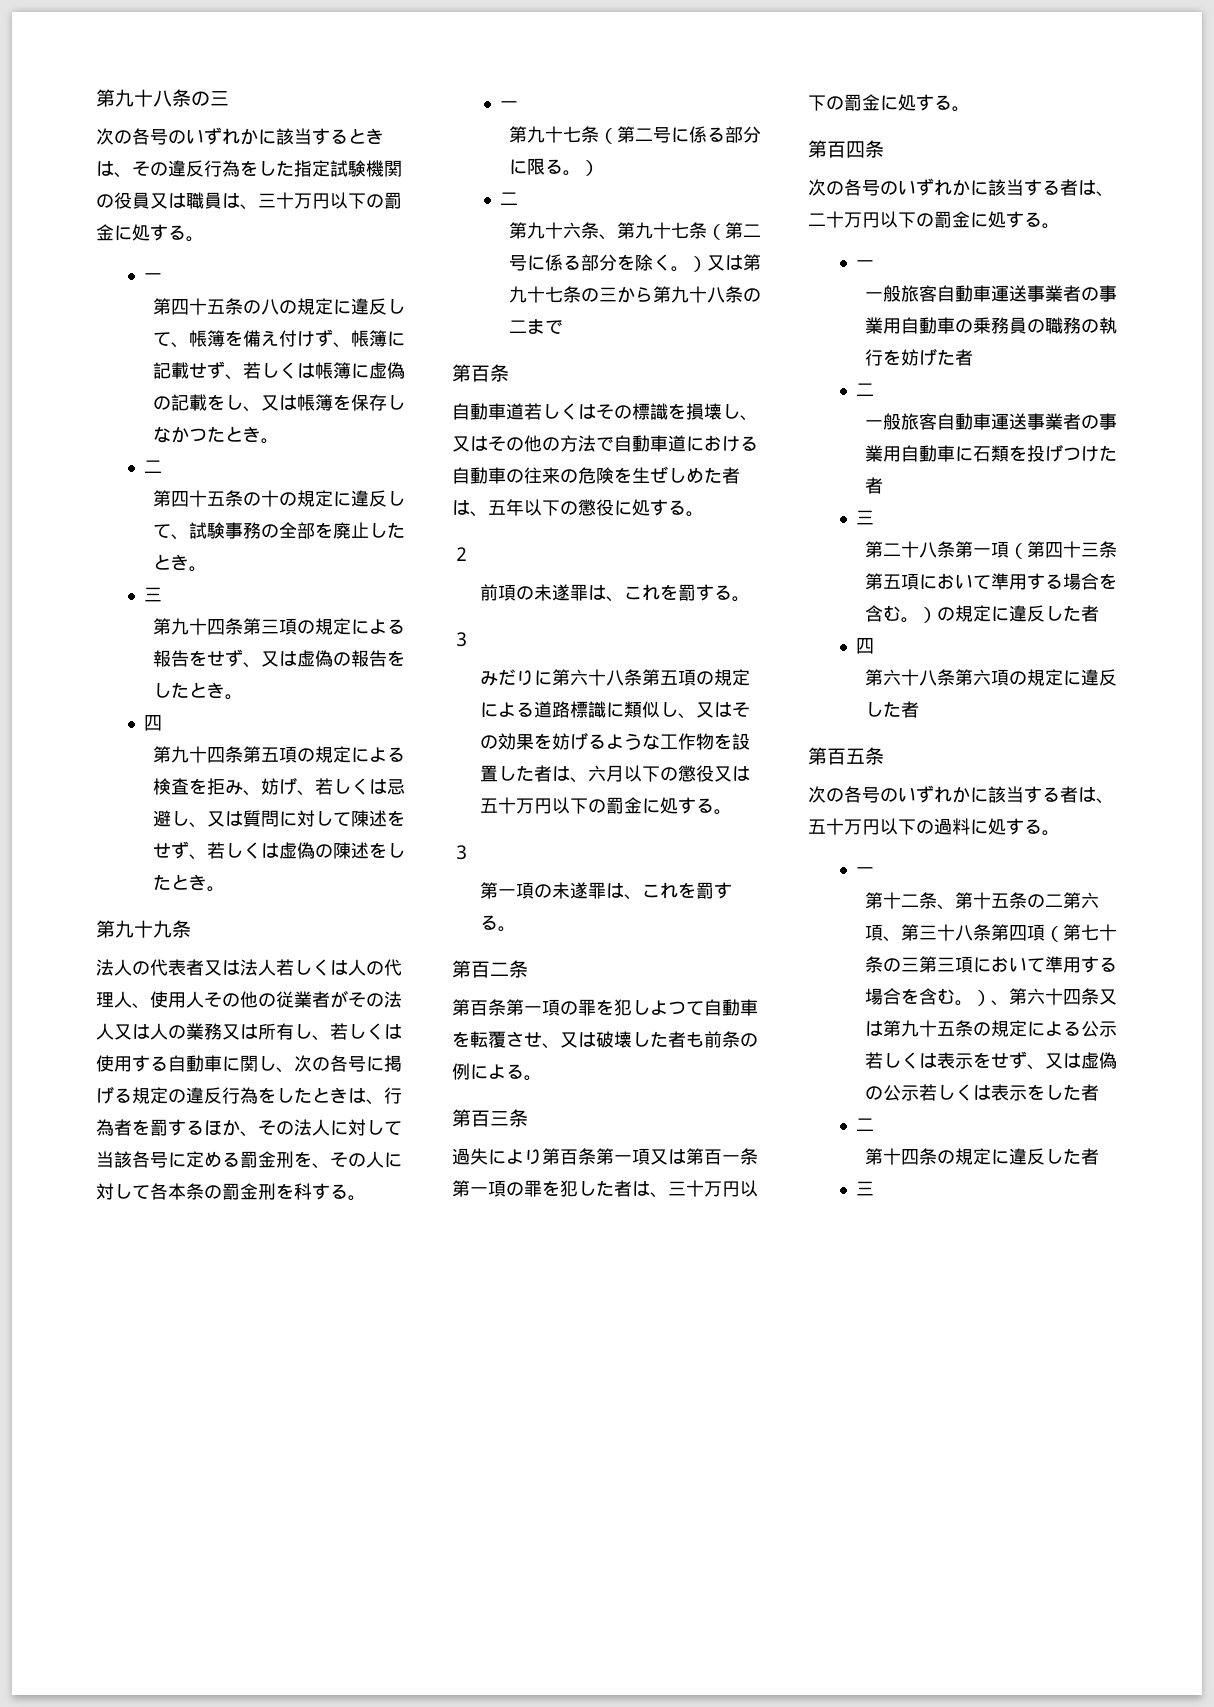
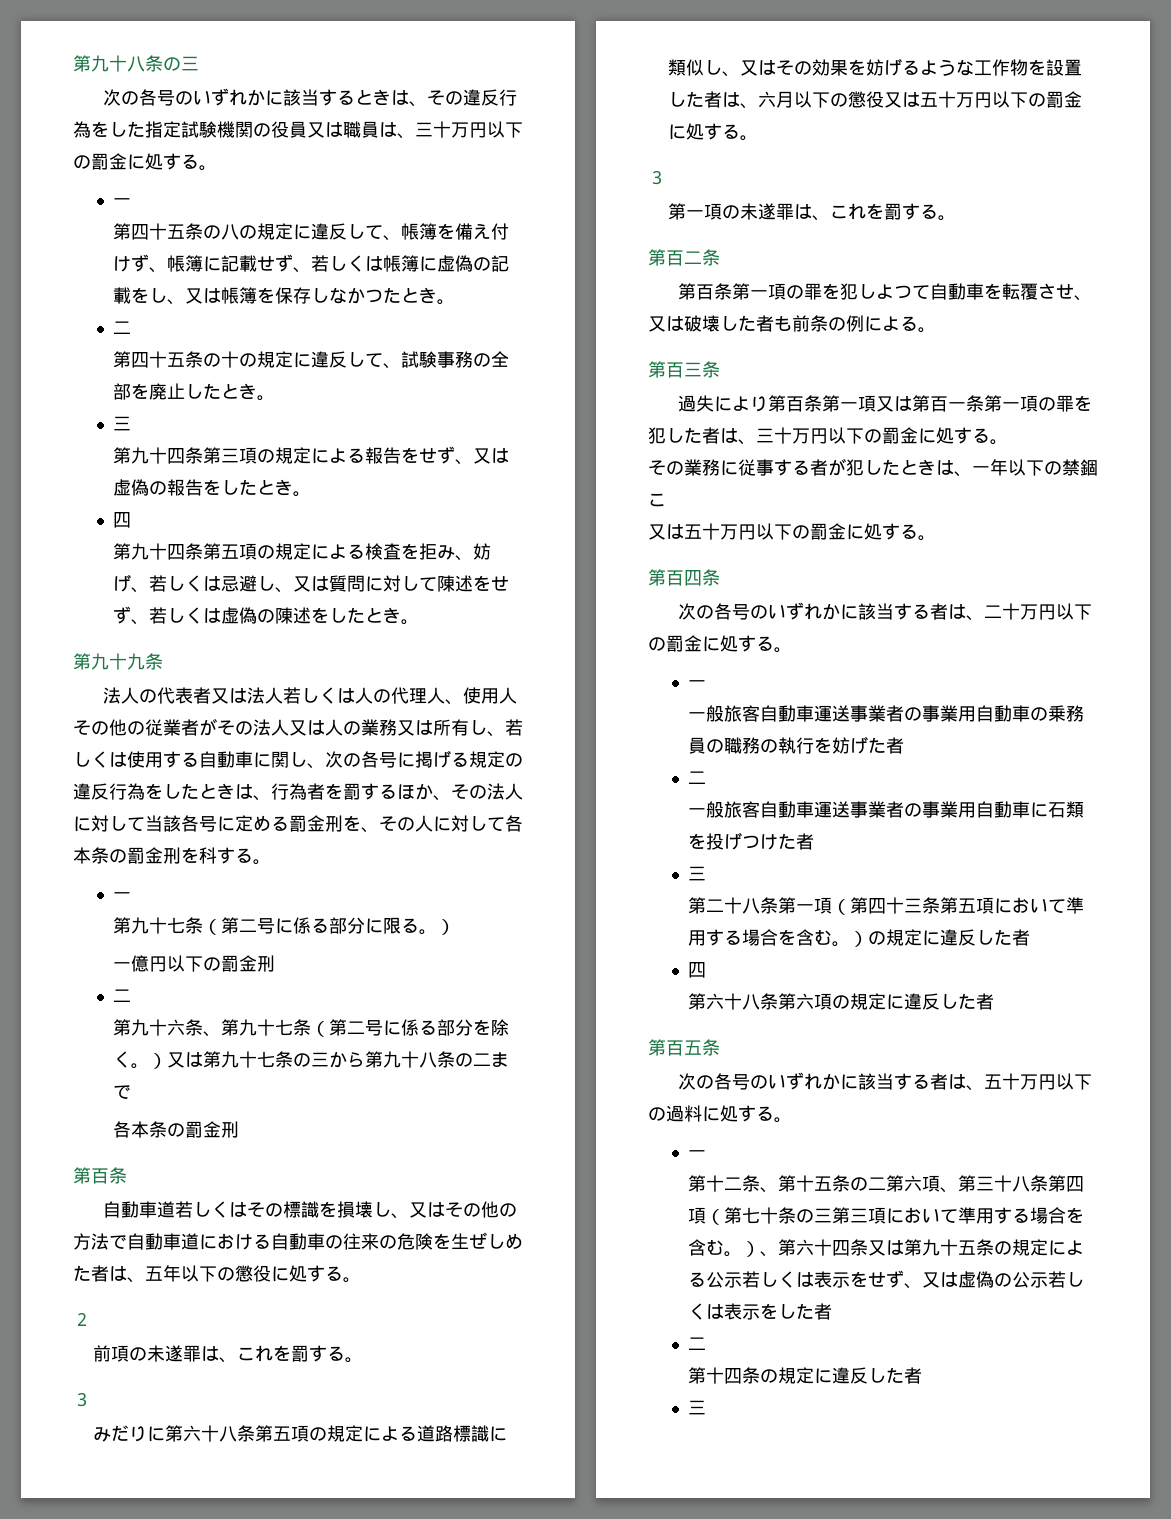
(599, 168) none -> [113,955,276,972] // 一億円以下の罰金刑
(563, 327) none -> [113,1121,240,1138] // 各本条の罰金刑
(970, 109) none -> [648,458,1098,477] [648,493,666,507] [648,523,936,541] // その業務に従事する者が犯したときは、一年以下の禁錮こ // 又は五十万円以下の罰金に処する。

